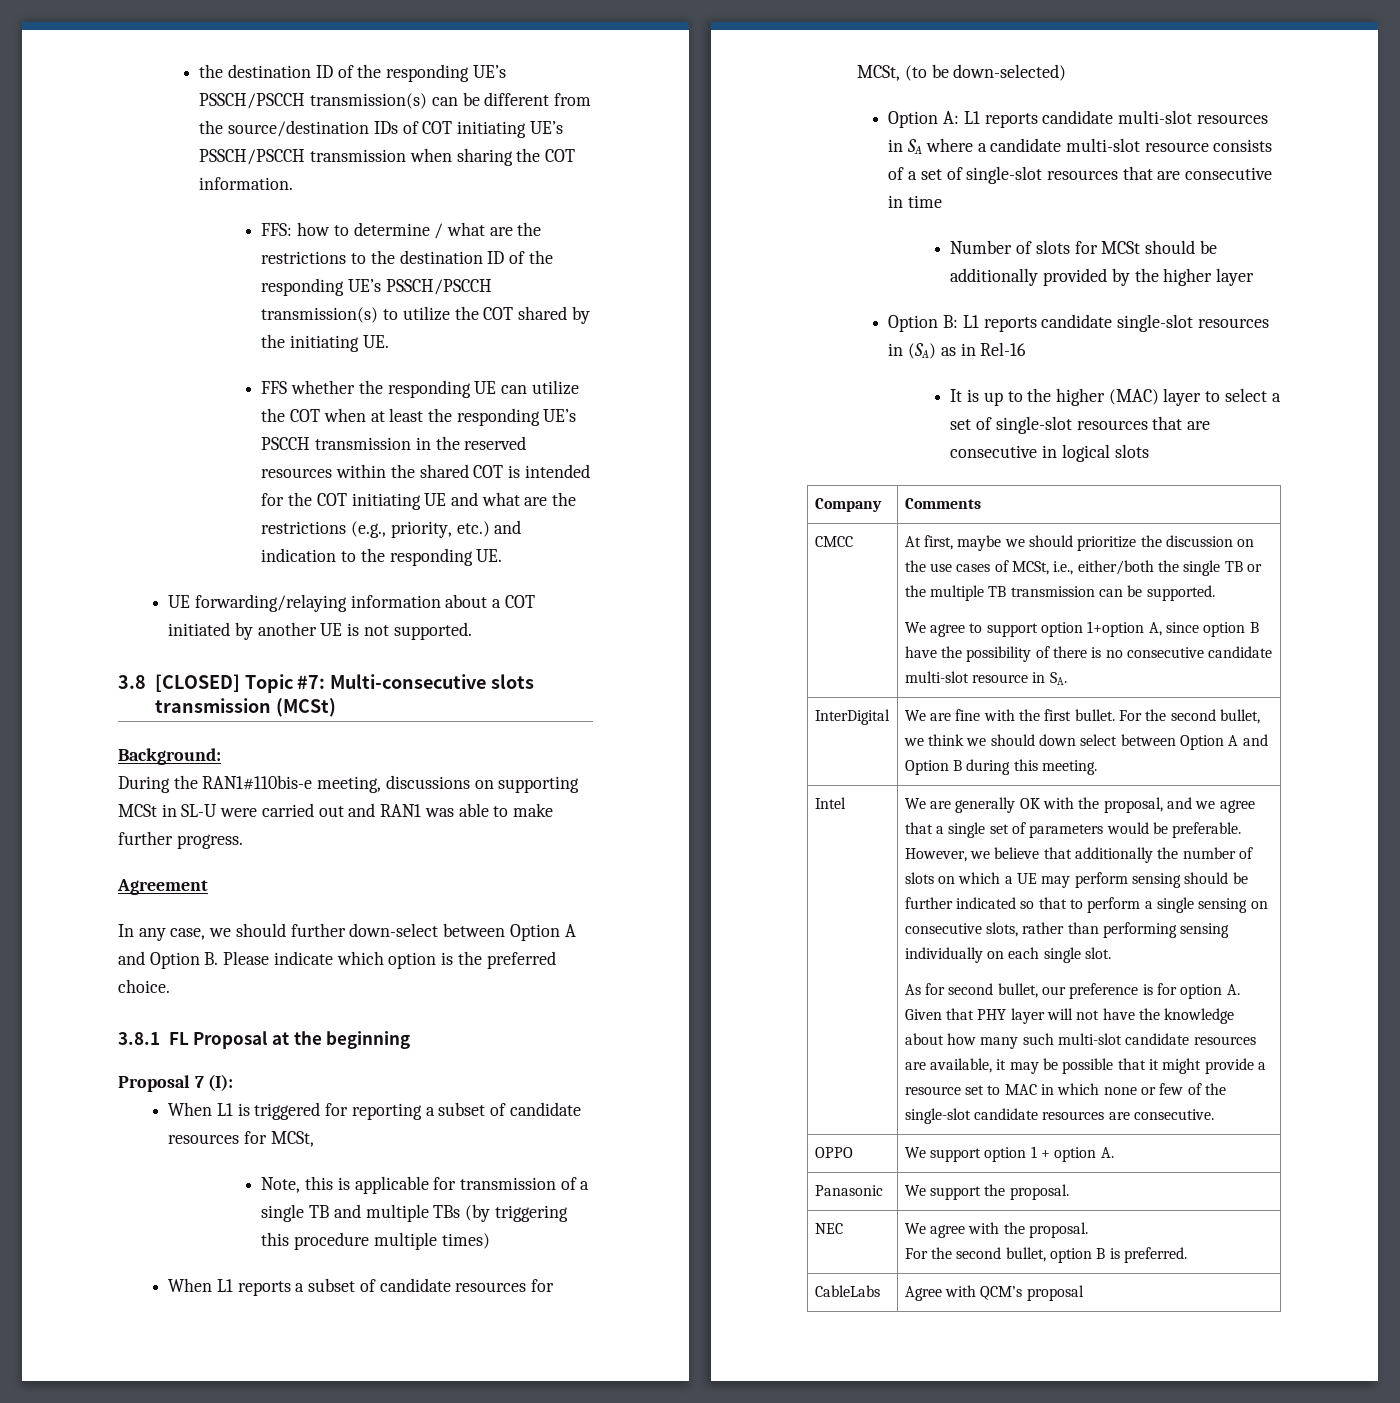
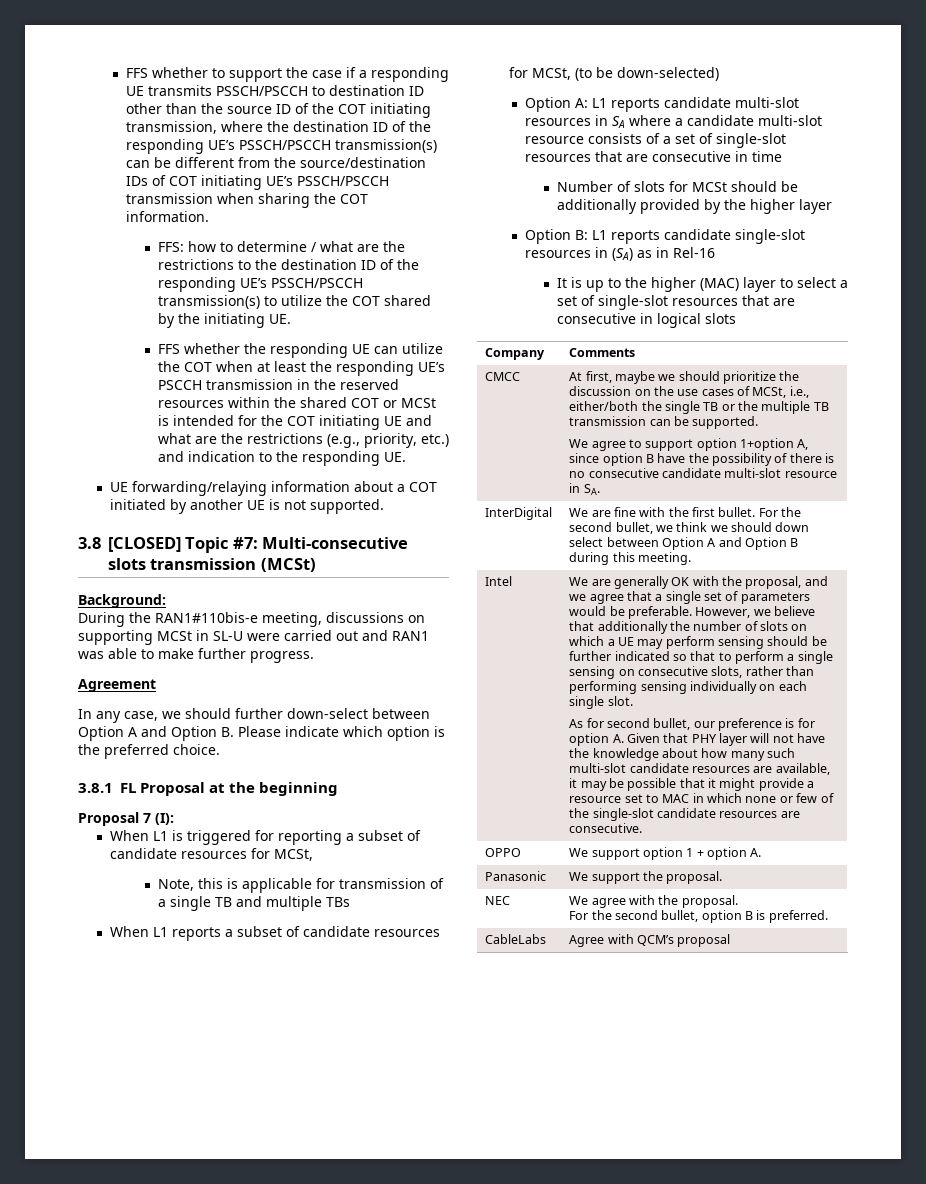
(199, 71) none -> [125,67,449,82] [125,85,424,96] [125,103,431,118] [125,121,263,134] FFS whether to support the case if a responding UE transmits PSSCH/PSCCH to destination ID other than the source ID of the COT initiating transmission, where
(504, 471) none -> [382,398,436,408] or MCSt
[465,1204,568,1222] [261,1232,490,1250] (by triggering this procedure multiple times) -> (350, 902) none

